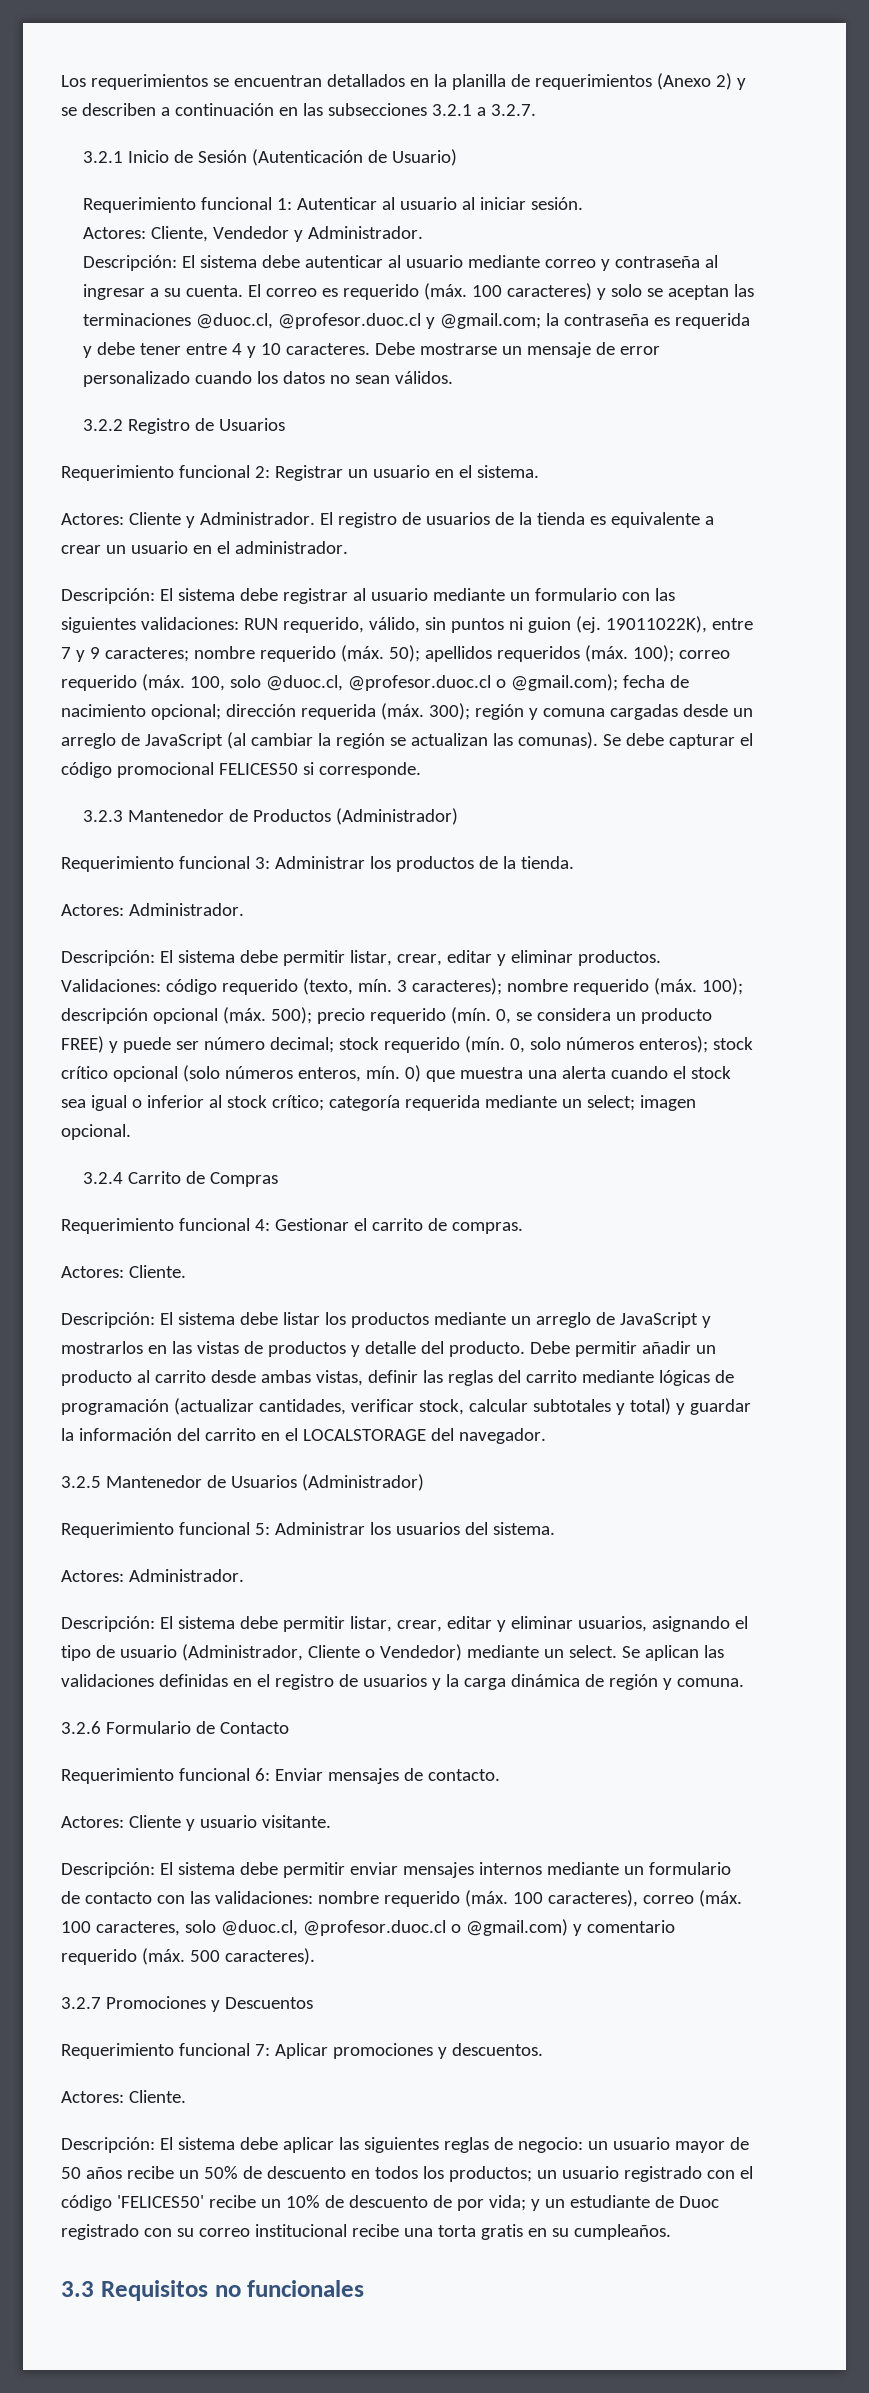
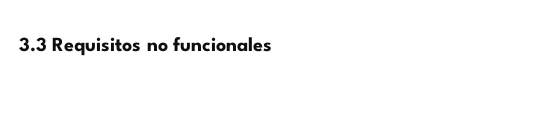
[61,73,746,90] [61,103,536,116] [82,149,457,166] [82,197,583,213] [82,226,423,242] [82,255,718,271] [82,283,754,300] [82,313,750,329] [82,342,660,358] [82,371,453,387] [82,418,285,434] [61,465,539,481] [61,512,714,528] [61,541,348,554] [61,588,675,604] [61,616,753,633] [61,645,730,662] [61,674,689,691] [61,703,753,720] [61,732,753,749] [61,762,421,778] [82,808,458,825] [61,856,574,872] [61,903,244,916] [61,950,661,966] [61,978,743,995] [61,1007,712,1024] [61,1036,753,1053] [61,1065,731,1082] [61,1095,696,1111] [61,1124,131,1140] [82,1171,278,1187] [61,1218,523,1234] [61,1265,186,1278] [61,1312,711,1328] [61,1341,716,1357] [61,1370,734,1386] [61,1398,751,1415] [61,1428,546,1444] [61,1474,424,1491] [61,1522,555,1538] [61,1569,244,1582] [61,1616,748,1632] [61,1644,724,1661] [61,1674,744,1690] [61,1721,289,1734] [61,1768,500,1784] [61,1815,331,1831] [61,1862,731,1878] [61,1890,742,1907] [61,1919,675,1936] [61,1948,315,1965] [61,1996,313,2012] [61,2043,543,2059] [61,2090,186,2103] [61,2137,749,2153] [61,2166,753,2182] [61,2195,719,2211] [61,2224,671,2240] Los requerimientos se encuentran detallados en la planilla de requerimientos (Anexo 2) y se describen a continuación en las subsecciones 3.2.1 a 3.2.7. // 3.2.1 Inicio de Sesión (Autenticación de Usuario) // Requerimiento funcional 1: Autenticar al usuario al iniciar sesión. // Actores: Cliente, Vendedor y Administrador. // Descripción: El sistema debe autenticar al usuario mediante correo y contraseña al ingresar a su cuenta. El correo es requerido (máx. 100 caracteres) y solo se aceptan las terminaciones @duoc.cl, @profesor.duoc.cl y @gmail.com; la contraseña es requerida y debe tener entre 4 y 10 caracteres. Debe mostrarse un mensaje de error personalizado cuando los datos no sean válidos. // 3.2.2 Registro de Usuarios // Requerimiento funcional 2: Registrar un usuario en el sistema. // Actores: Cliente y Administrador. El registro de usuarios de la tienda es equivalente a crear un usuario en el administrador. // Descripción: El sistema debe registrar al usuario mediante un formulario con las siguientes validaciones: RUN requerido, válido, sin puntos ni guion (ej. 19011022K), entre 7 y 9 caracteres; nombre requerido (máx. 50); apellidos requeridos (máx. 100); correo requerido (máx. 100, solo @duoc.cl, @profesor.duoc.cl o @gmail.com); fecha de nacimiento opcional; dirección requerida (máx. 300); región y comuna cargadas desde un arreglo de JavaScript (al cambiar la región se actualizan las comunas). Se debe capturar el código promocional FELICES50 si corresponde. // 3.2.3 Mantenedor de Productos (Administrador) // Requerimiento funcional 3: Administrar los productos de la tienda. // Actores: Administrador. // Descripción: El sistema debe permitir listar, crear, editar y eliminar productos. Validaciones: código requerido (texto, mín. 3 caracteres); nombre requerido (máx. 100); descripción opcional (máx. 500); precio requerido (mín. 0, se considera un producto FREE) y puede ser número decimal; stock requerido (mín. 0, solo números enteros); stock crítico opcional (solo números enteros, mín. 0) que muestra una alerta cuando el stock sea igual o inferior al stock crítico; categoría requerida mediante un select; imagen opcional. // 3.2.4 Carrito de Compras // Requerimiento funcional 4: Gestionar el carrito de compras. // Actores: Cliente. // Descripción: El sistema debe listar los productos mediante un arreglo de JavaScript y mostrarlos en las vistas de productos y detalle del producto. Debe permitir añadir un producto al carrito desde ambas vistas, definir las reglas del carrito mediante lógicas de programación (actualizar cantidades, verificar stock, calcular subtotales y total) y guardar la información del carrito en el LOCALSTORAGE del navegador. // 3.2.5 Mantenedor de Usuarios (Administrador) // Requerimiento funcional 5: Administrar los usuarios del sistema. // Actores: Administrador. // Descripción: El sistema debe permitir listar, crear, editar y eliminar usuarios, asignando el tipo de usuario (Administrador, Cliente o Vendedor) mediante un select. Se aplican las validaciones definidas en el registro de usuarios y la carga dinámica de región y comuna. // 3.2.6 Formulario de Contacto // Requerimiento funcional 6: Enviar mensajes de contacto. // Actores: Cliente y usuario visitante. // Descripción: El sistema debe permitir enviar mensajes internos mediante un formulario de contacto con las validaciones: nombre requerido (máx. 100 caracteres), correo (máx. 100 caracteres, solo @duoc.cl, @profesor.duoc.cl o @gmail.com) y comentario requerido (máx. 500 caracteres). // 3.2.7 Promociones y Descuentos // Requerimiento funcional 7: Aplicar promociones y descuentos. // Actores: Cliente. // Descripción: El sistema debe aplicar las siguientes reglas de negocio: un usuario mayor de 50 años recibe un 50% de descuento en todos los productos; un usuario registrado con el código 'FELICES50' recibe un 10% de descuento de por vida; y un estudiante de Duoc registrado con su correo institucional recibe una torta gratis en su cumpleaños. // -> (19, 44) none

